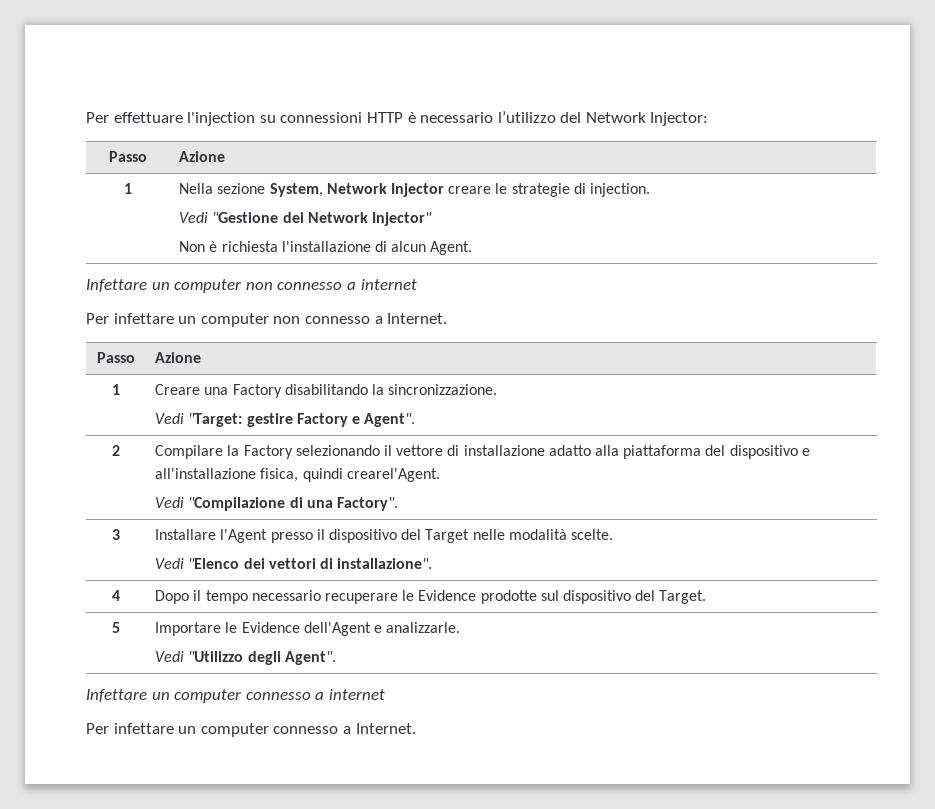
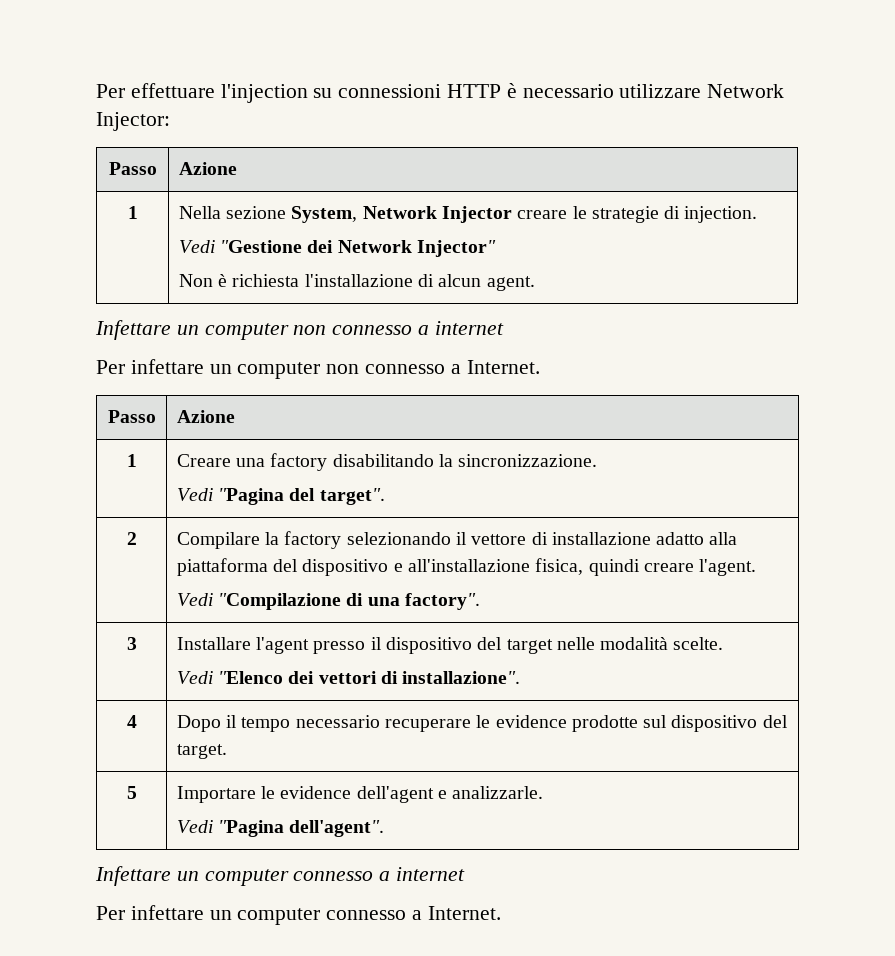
[497,111,582,123] l’utilizzo del -> [619,84,702,98] utilizzare
[430,241,473,255] Agent. -> [486,276,535,291] agent.
[232,384,282,398] Factory -> [270,453,328,471] factory
[188,413,416,427] "Target: gestire Factory e Agent". -> [218,488,385,505] "Pagina del target".
[243,445,293,459] Factory -> [284,531,342,549] factory
[346,468,440,482] crearel'Agent. -> [643,559,757,576] creare l'agent.
[337,497,399,511] Factory". -> [405,593,481,610] factory".
[220,529,268,543] l'Agent -> [256,637,310,654] l'agent
[425,529,470,543] Target -> [506,639,553,654] target
[418,590,477,601] Evidence -> [495,715,567,728] evidence
[659,590,707,604] Target. -> [176,744,227,759] target.
[241,622,371,636] Evidence dell'Agent -> [280,786,434,803] evidence dell'agent
[188,651,336,665] "Utilizzo degli Agent". -> [218,820,385,837] "Pagina dell'agent".

